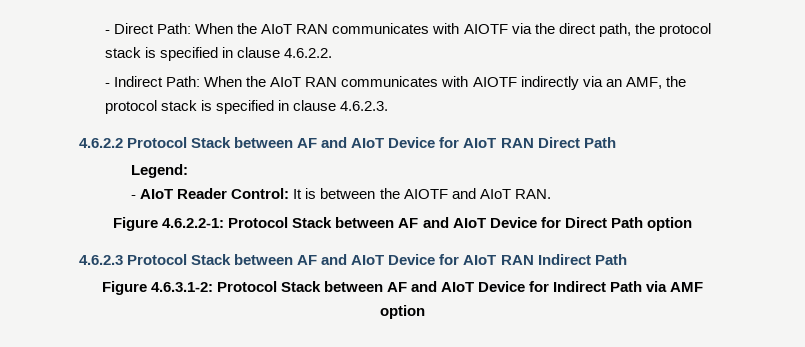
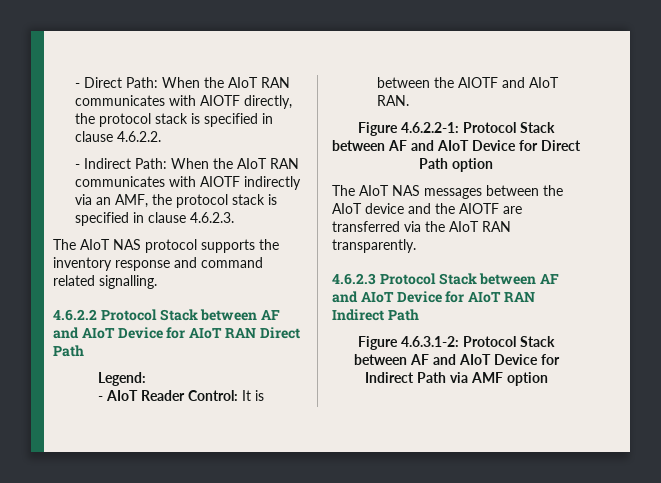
[511,23,631,37] via the direct path, -> [244,95,293,109] directly,
(389, 106) none -> [53,239,279,253] [53,257,263,271] [53,275,157,289] // The AIoT NAS protocol supports the inventory response and command related signalling.
(692, 224) none -> [332,185,563,199] [332,203,522,214] [332,221,511,232] [332,239,416,253] // The AIoT NAS messages between the AIoT device and the AIOTF are transferred via the AIoT RAN transparently.

